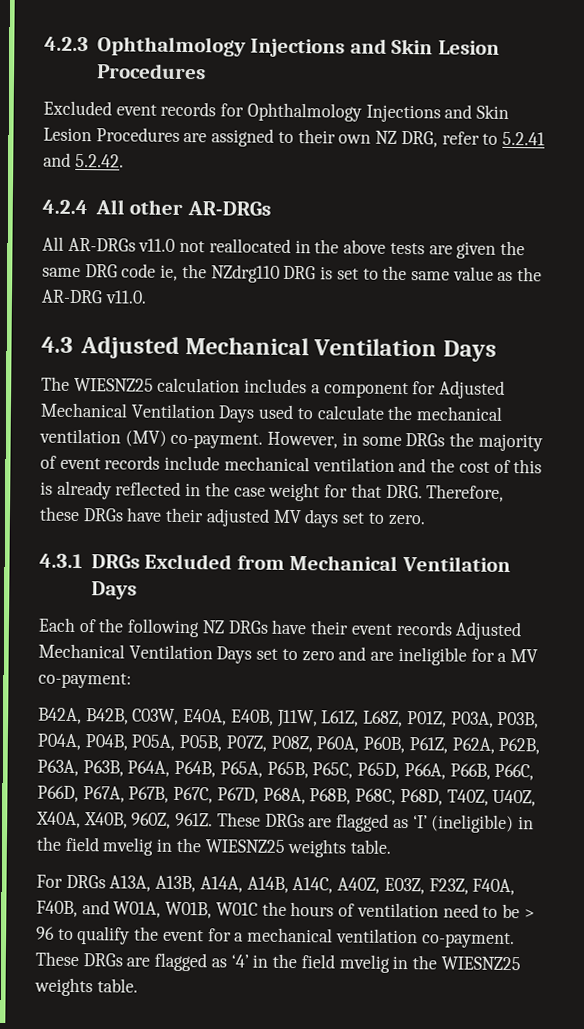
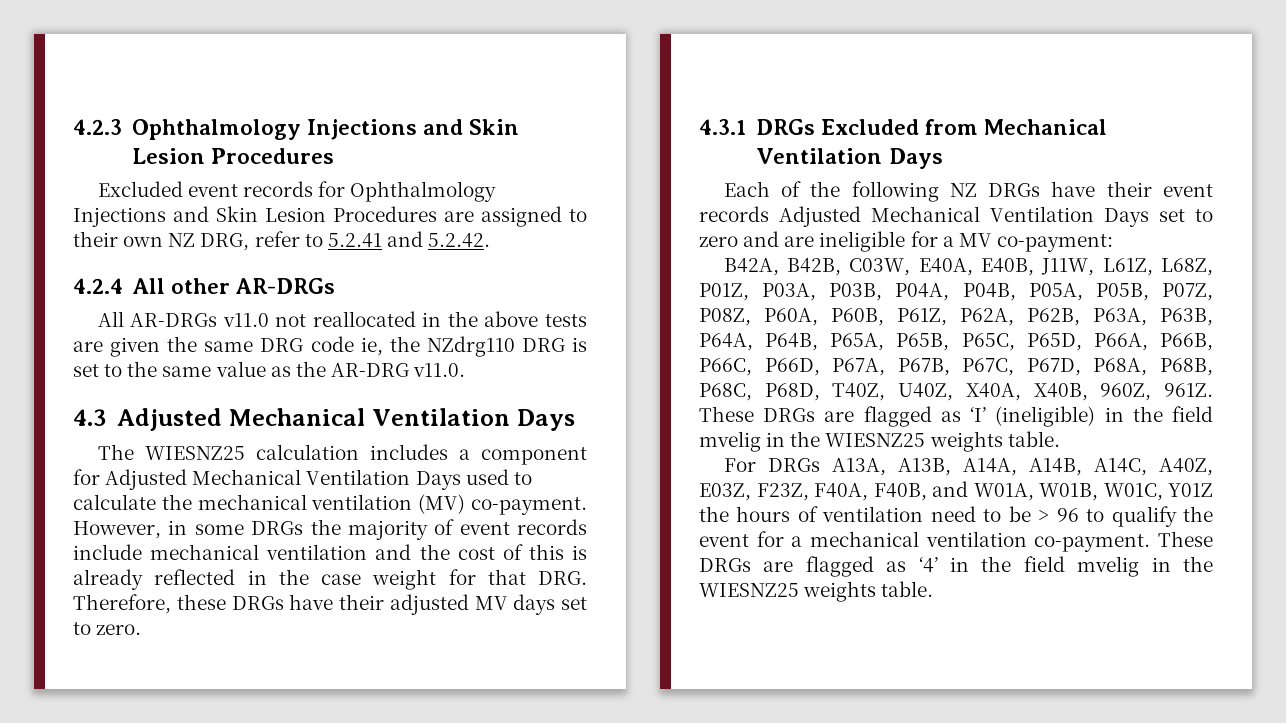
[215,902,258,916] W01C -> [1103,483,1213,501] W01C, Y01Z

